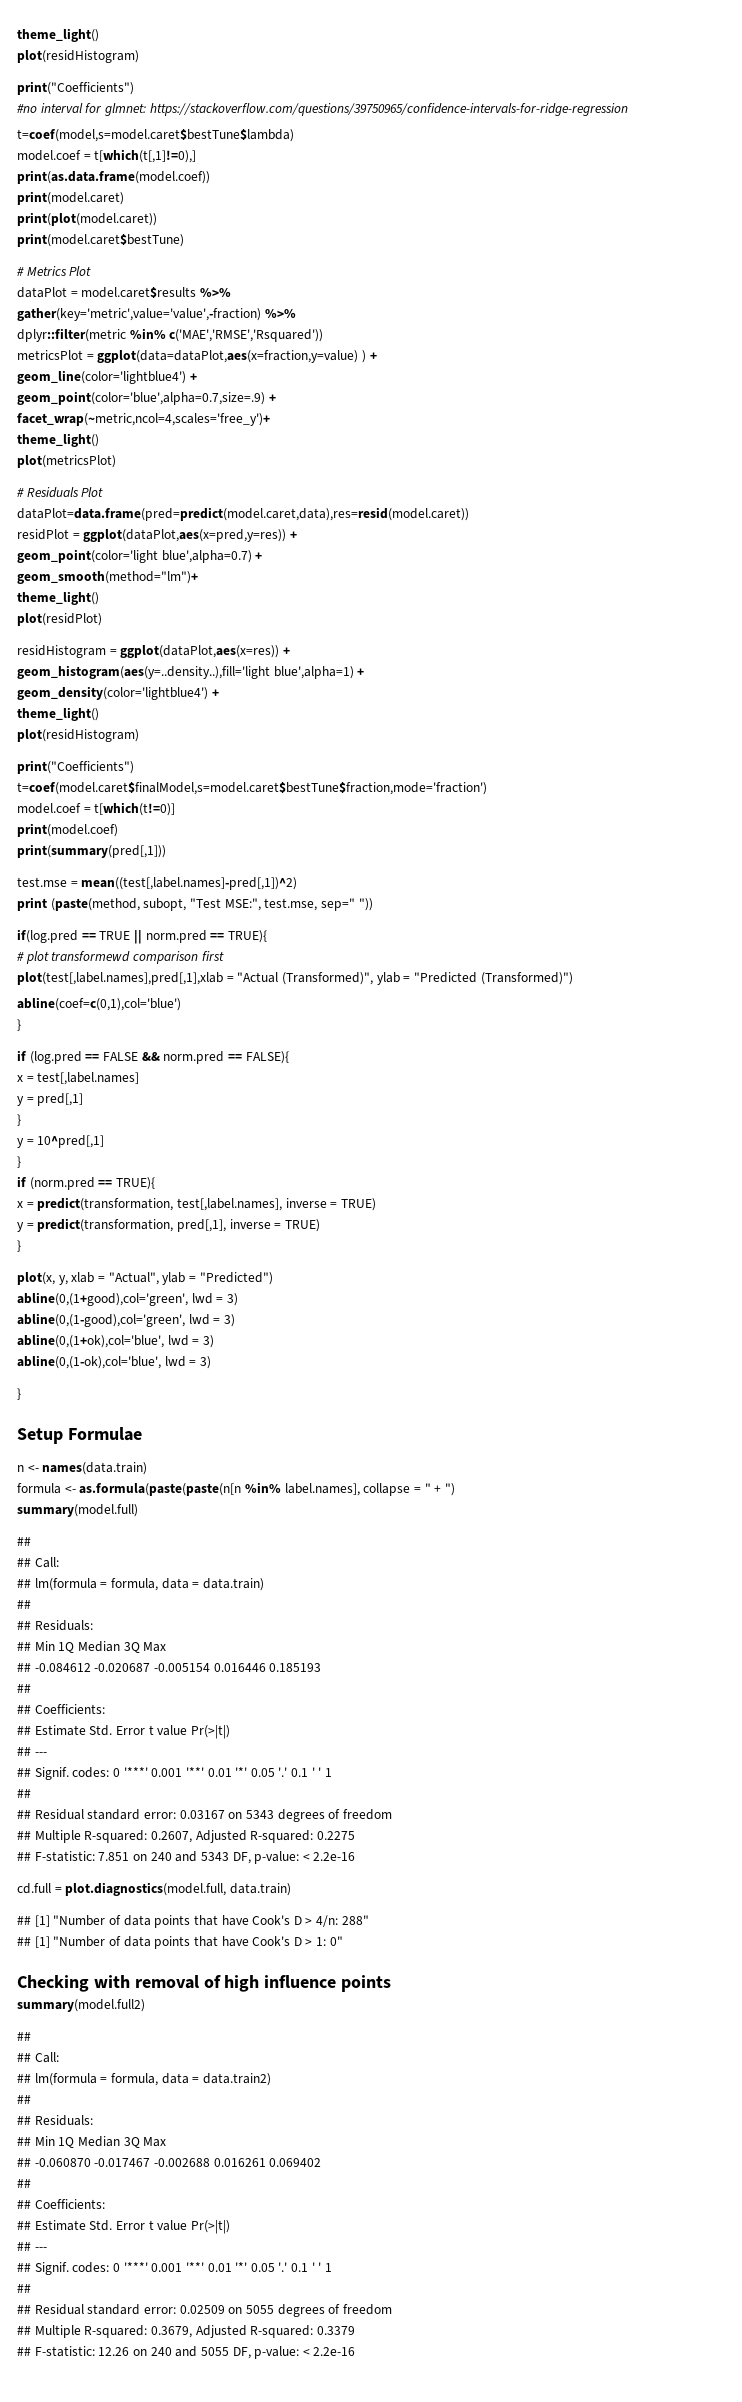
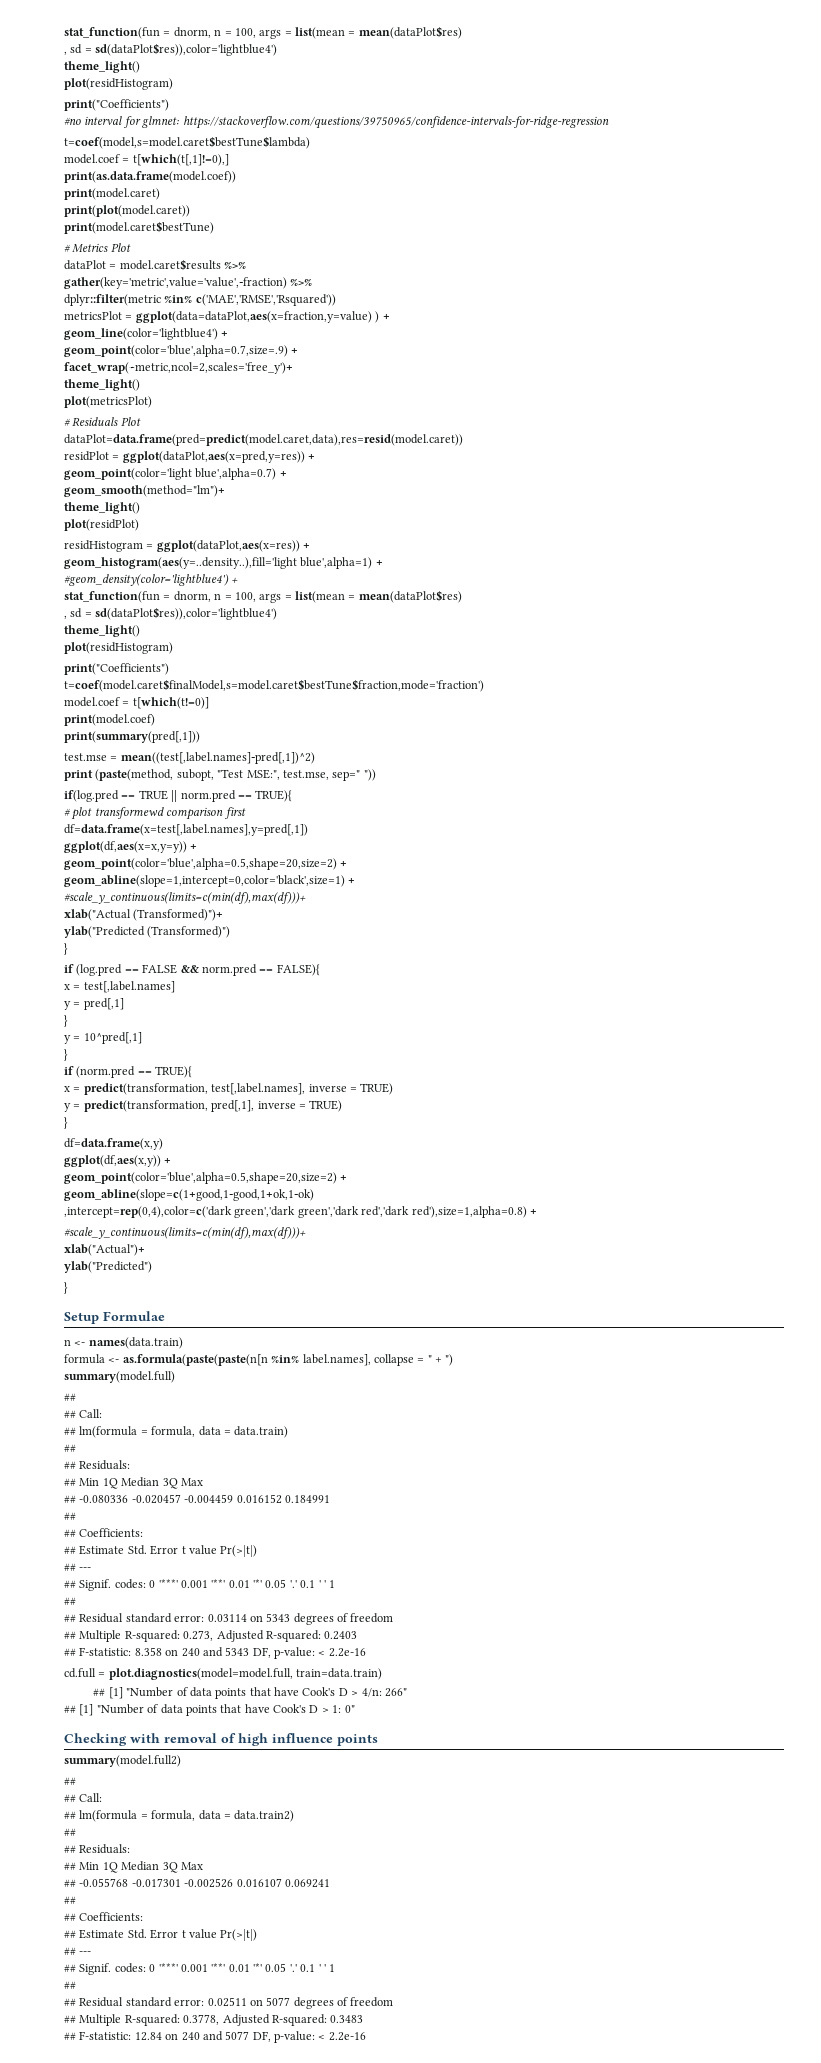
(17, 35) none -> [64,26,462,39] [64,43,278,56] stat_function(fun = dnorm, n = 100, args = list(mean = mean(dataPlot$res) // , sd = sd(dataPlot$res)),color='lightblue4') //
[17,413,270,426] facet_wrap(~metric,ncol=4,scales='free_y')+ -> [64,362,293,374] facet_wrap(~metric,ncol=2,scales='free_y')+
[17,686,219,700] geom_density(color='lightblue4') + -> [64,574,239,586] [64,590,462,603] [64,607,278,620] #geom_density(color='lightblue4') + // stat_function(fun = dnorm, n = 100, args = list(mean = mean(dataPlot$res) // , sd = sd(dataPlot$res)),color='lightblue4')
[17,972,477,985] plot(test[,label.names],pred[,1],xlab = "Actual (Transformed)", ylab = "Predicted -> [64,824,308,836] [64,841,198,853] [64,858,348,870] [64,875,356,887] [64,892,306,904] [64,909,224,921] [64,926,145,938] df=data.frame(x=test[,label.names],y=pred[,1]) // ggplot(df,aes(x=x,y=y)) + // geom_point(color='blue',alpha=0.5,shape=20,size=2) + // geom_abline(slope=1,intercept=0,color='black',size=1) + // #scale_y_continuous(limits=c(min(df),max(df)))+ // xlab("Actual (Transformed)")+ // ylab("Predicted
[17,997,181,1011] // abline(coef=c(0,1),col='blue') -> (231, 932) none
[17,1272,273,1285] [17,1292,238,1306] [17,1313,235,1327] [17,1334,214,1348] [17,1355,211,1369] plot(x, y, xlab = "Actual", ylab = "Predicted") // abline(0,(1+good),col='green', lwd = 3) // abline(0,(1-good),col='green', lwd = 3) // abline(0,(1+ok),col='blue', lwd = 3) // abline(0,(1-ok),col='blue', lwd = 3) -> [64,1138,163,1150] [64,1155,172,1167] [64,1172,348,1184] [64,1189,314,1201] [64,1206,537,1218] [64,1227,306,1239] [64,1244,145,1256] [64,1261,152,1273] df=data.frame(x,y) // ggplot(df,aes(x,y)) + // geom_point(color='blue',alpha=0.5,shape=20,size=2) + // geom_abline(slope=c(1+good,1-good,1+ok,1-ok) // ,intercept=rep(0,4),color=c('dark green','dark green','dark red','dark red'),size=1,alpha=0.8) + // #scale_y_continuous(limits=c(min(df),max(df)))+ // xlab("Actual")+ // ylab("Predicted")
[34,1663,322,1672] -0.084612 -0.020687 -0.005154 0.016446 0.185193 -> [79,1494,330,1504] -0.080336 -0.020457 -0.004459 0.016152 0.184991
[179,1810,225,1819] 0.03167 -> [207,1614,247,1622] 0.03114
[150,1830,355,1843] [17,1851,130,1862] 0.2607, Adjusted R-squared: 0.2275 // ## F-statistic: 7.851 -> [183,1630,358,1642] [64,1647,162,1656] 0.273, Adjusted R-squared: 0.2403 // ## F-statistic: 8.358
[65,1882,291,1896] plot.diagnostics(model.full, data.train) -> [108,1668,383,1680] plot.diagnostics(model=model.full, train=data.train)
[341,1915,369,1925] 288" -> [384,1688,407,1697] 266"
[34,2158,322,2167] -0.060870 -0.017467 -0.002688 0.016261 0.069402 -> [79,1878,330,1888] -0.055768 -0.017301 -0.002526 0.016107 0.069241
[179,2304,392,2317] [17,2325,355,2338] [17,2346,229,2357] 0.02509 on 5055 degrees of freedom // ## Multiple R-squared: 0.3679, Adjusted R-squared: 0.3379 // ## F-statistic: 12.26 on 240 and 5055 -> [207,1997,394,2009] [64,2014,364,2026] [64,2031,250,2041] 0.02511 on 5077 degrees of freedom // ## Multiple R-squared: 0.3778, Adjusted R-squared: 0.3483 // ## F-statistic: 12.84 on 240 and 5077

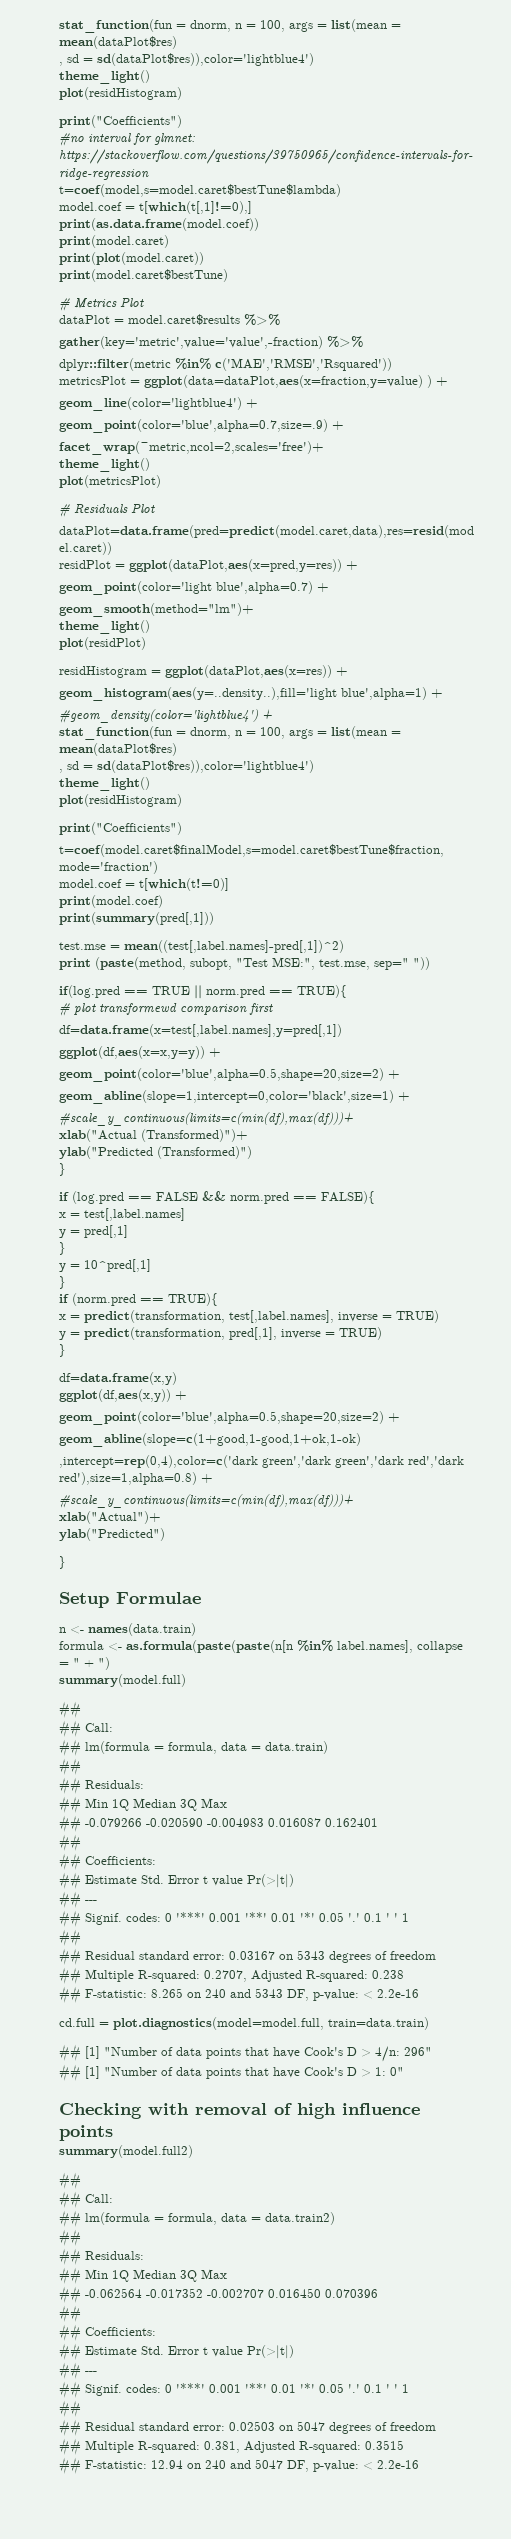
[64,362,293,374] facet_wrap(~metric,ncol=2,scales='free_y')+ -> [59,441,324,455] facet_wrap(~metric,ncol=2,scales='free')+
[79,1494,330,1504] -0.080336 -0.020457 -0.004459 0.016152 0.184991 -> [85,1817,378,1827] -0.079266 -0.020590 -0.004983 0.016087 0.162401
[207,1614,247,1622] 0.03114 -> [229,1951,275,1960] 0.03167
[183,1630,358,1642] [64,1647,162,1656] 0.273, Adjusted R-squared: 0.2403 // ## F-statistic: 8.358 -> [204,1970,404,1982] [59,1986,183,2003] 0.2707, Adjusted R-squared: 0.238 // ## F-statistic: 8.265
[384,1688,407,1697] 266" -> [404,2047,432,2056] 296"
[79,1878,330,1888] -0.055768 -0.017301 -0.002526 0.016107 0.069241 -> [85,2288,378,2298] -0.062564 -0.017352 -0.002707 0.016450 0.070396
[207,1997,394,2009] [64,2014,364,2026] [64,2031,250,2041] 0.02511 on 5077 degrees of freedom // ## Multiple R-squared: 0.3778, Adjusted R-squared: 0.3483 // ## F-statistic: 12.84 on 240 and 5077 -> [229,2421,436,2434] [59,2438,404,2455] [59,2457,283,2474] 0.02503 on 5047 degrees of freedom // ## Multiple R-squared: 0.381, Adjusted R-squared: 0.3515 // ## F-statistic: 12.94 on 240 and 5047

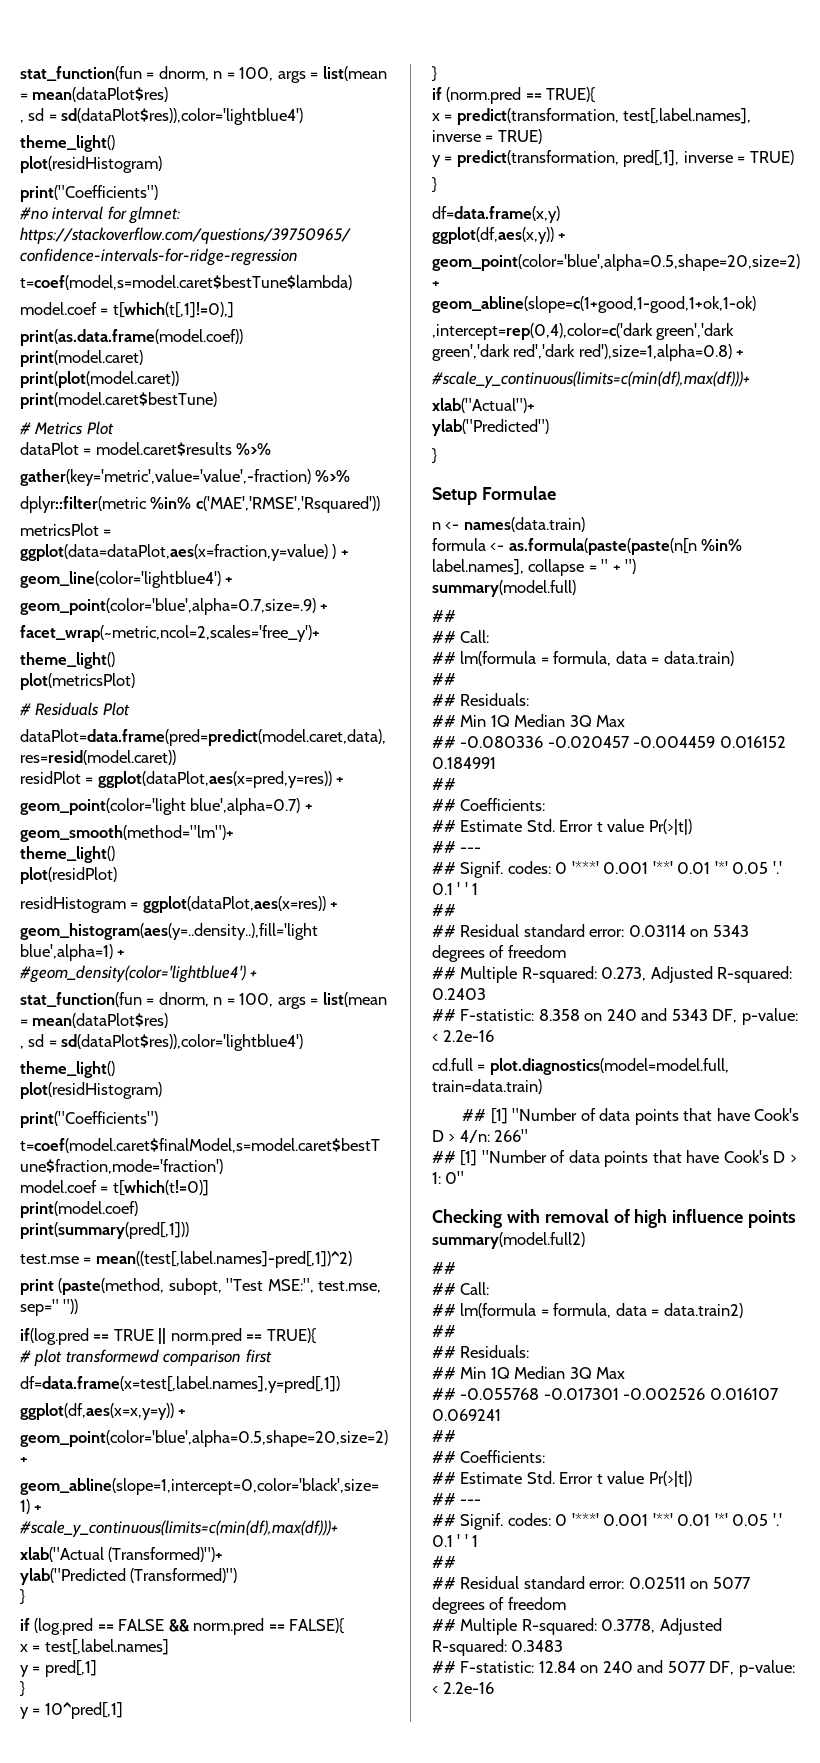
[59,441,324,455] facet_wrap(~metric,ncol=2,scales='free')+ -> [20,625,320,642] facet_wrap(~metric,ncol=2,scales='free_y')+
[85,1817,378,1827] -0.079266 -0.020590 -0.004983 0.016087 0.162401 -> [460,736,786,748] [432,757,496,769] -0.080336 -0.020457 -0.004459 0.016152 0.184991
[229,1951,275,1960] 0.03167 -> [628,925,686,937] 0.03114
[204,1970,404,1982] [59,1986,183,2003] 0.2707, Adjusted R-squared: 0.238 // ## F-statistic: 8.265 -> [601,966,793,983] [432,988,486,1000] [432,1009,580,1021] 0.273, Adjusted R-squared: 0.2403 // ## F-statistic: 8.358
[404,2047,432,2056] 296" -> [494,1129,529,1142] 266"
[85,2288,378,2298] -0.062564 -0.017352 -0.002707 0.016450 0.070396 -> [460,1388,779,1400] [432,1409,501,1421] -0.055768 -0.017301 -0.002526 0.016107 0.069241
[229,2421,436,2434] [59,2438,404,2455] [59,2457,283,2474] 0.02503 on 5047 degrees of freedom // ## Multiple R-squared: 0.381, Adjusted R-squared: 0.3515 // ## F-statistic: 12.94 on 240 and 5047 -> [628,1577,751,1589] [432,1597,566,1614] [432,1618,722,1635] [432,1639,564,1656] [432,1660,706,1673] 0.02511 on 5077 degrees of freedom // ## Multiple R-squared: 0.3778, Adjusted R-squared: 0.3483 // ## F-statistic: 12.84 on 240 and 5077

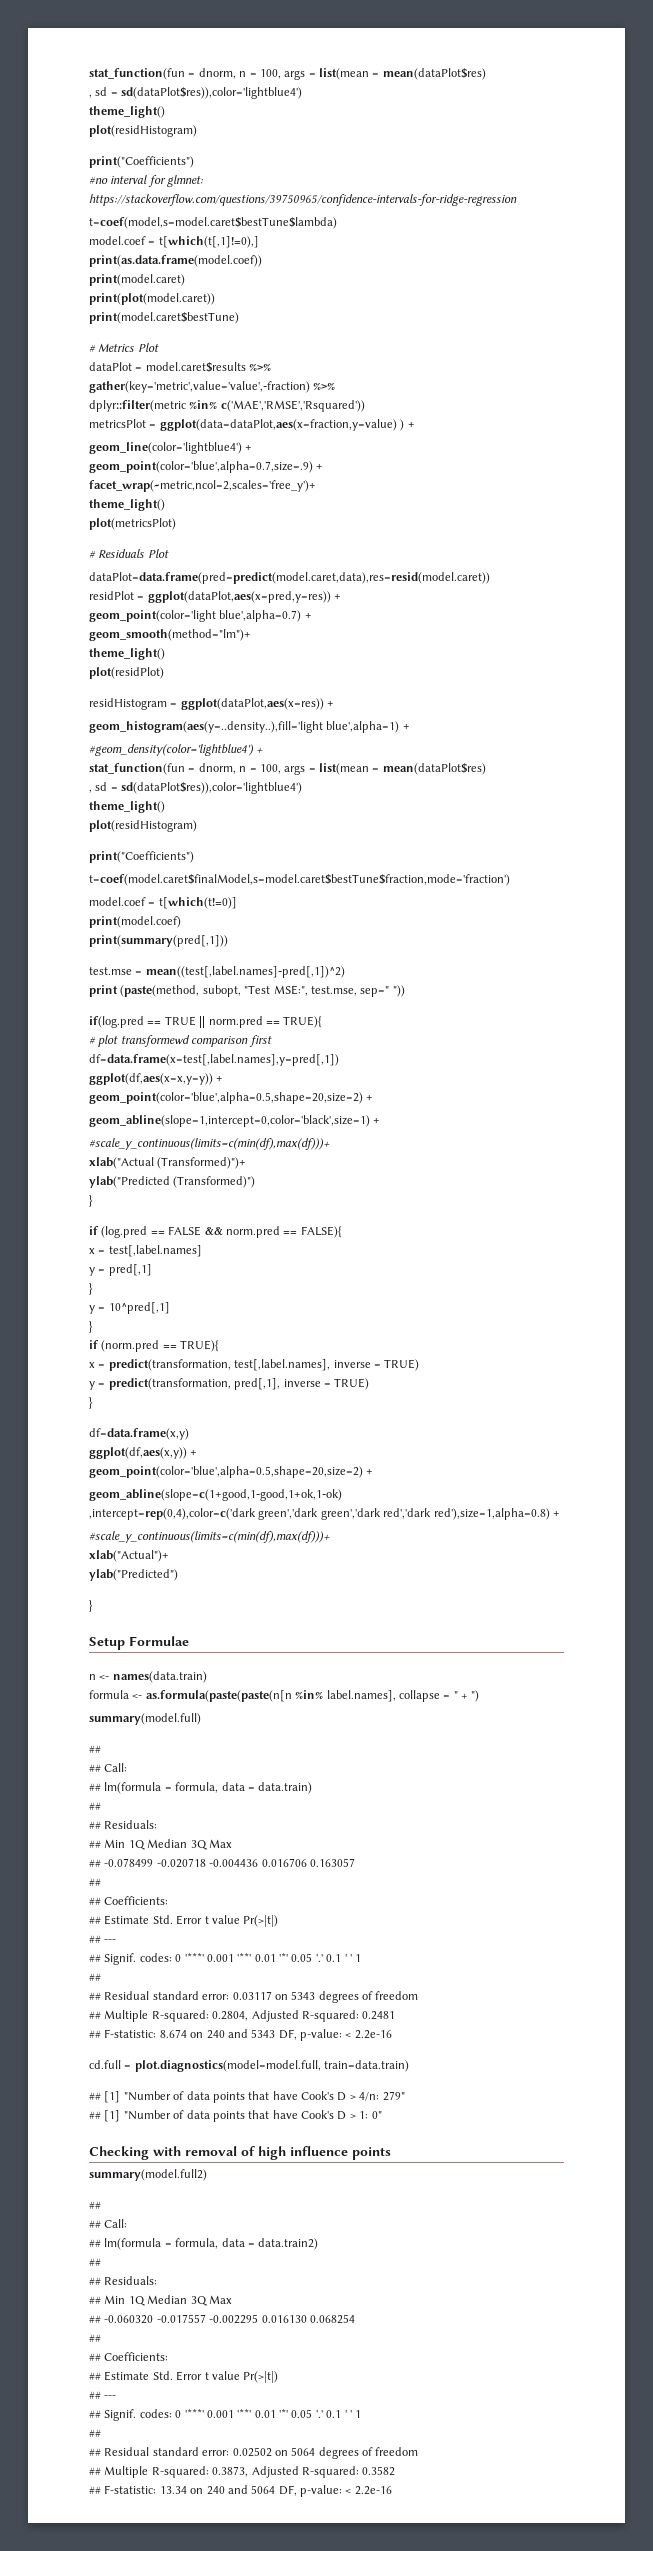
[460,736,786,748] [432,757,496,769] -0.080336 -0.020457 -0.004459 0.016152 0.184991 -> [104,1858,355,1868] -0.078499 -0.020718 -0.004436 0.016706 0.163057
[628,925,686,937] 0.03114 -> [232,1991,272,2000] 0.03117
[601,966,793,983] [432,988,486,1000] [432,1009,580,1021] 0.273, Adjusted R-squared: 0.2403 // ## F-statistic: 8.358 -> [212,2010,396,2022] [89,2029,187,2038] 0.2804, Adjusted R-squared: 0.2481 // ## F-statistic: 8.674
[494,1129,529,1142] 266" -> [382,2091,405,2101] 279"
[460,1388,779,1400] [432,1409,501,1421] -0.055768 -0.017301 -0.002526 0.016107 0.069241 -> [104,2314,355,2324] -0.060320 -0.017557 -0.002295 0.016130 0.068254
[628,1577,751,1589] [432,1597,566,1614] [432,1618,722,1635] [432,1639,564,1656] [432,1660,706,1673] 0.02511 on 5077 degrees of freedom // ## Multiple R-squared: 0.3778, Adjusted R-squared: 0.3483 // ## F-statistic: 12.84 on 240 and 5077 -> [232,2447,419,2459] [89,2466,396,2478] [89,2485,276,2495] 0.02502 on 5064 degrees of freedom // ## Multiple R-squared: 0.3873, Adjusted R-squared: 0.3582 // ## F-statistic: 13.34 on 240 and 5064

